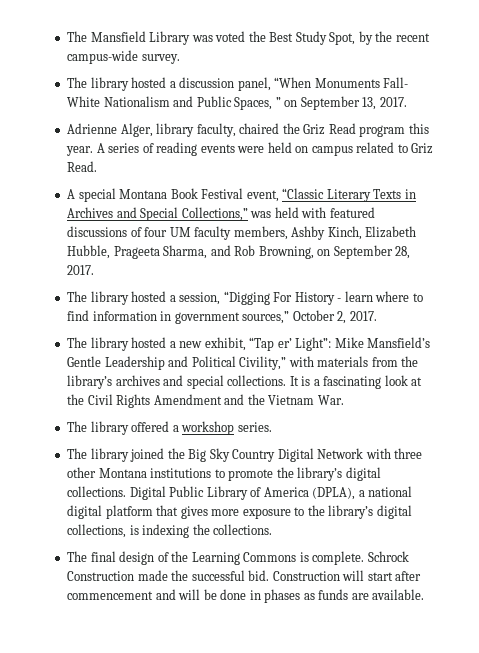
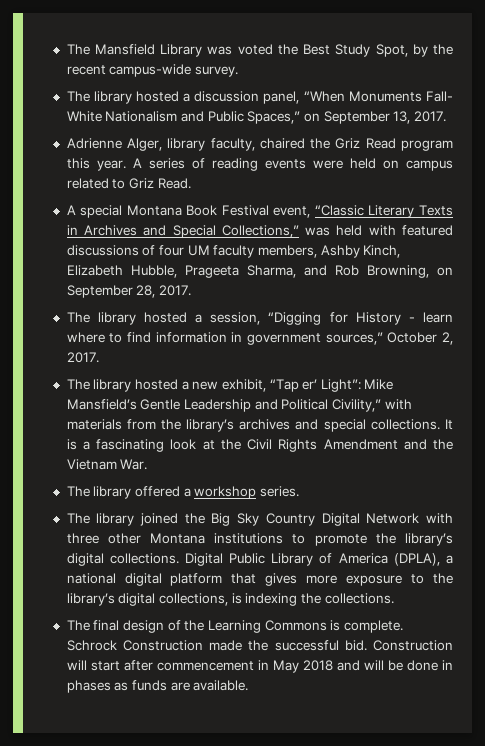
[234,97,281,110] Spaces, ” -> [247,111,301,124] Spaces,”
[273,292,293,302] For -> [329,312,348,323] for
(154, 595) none -> [257,660,333,673] in May 2018

